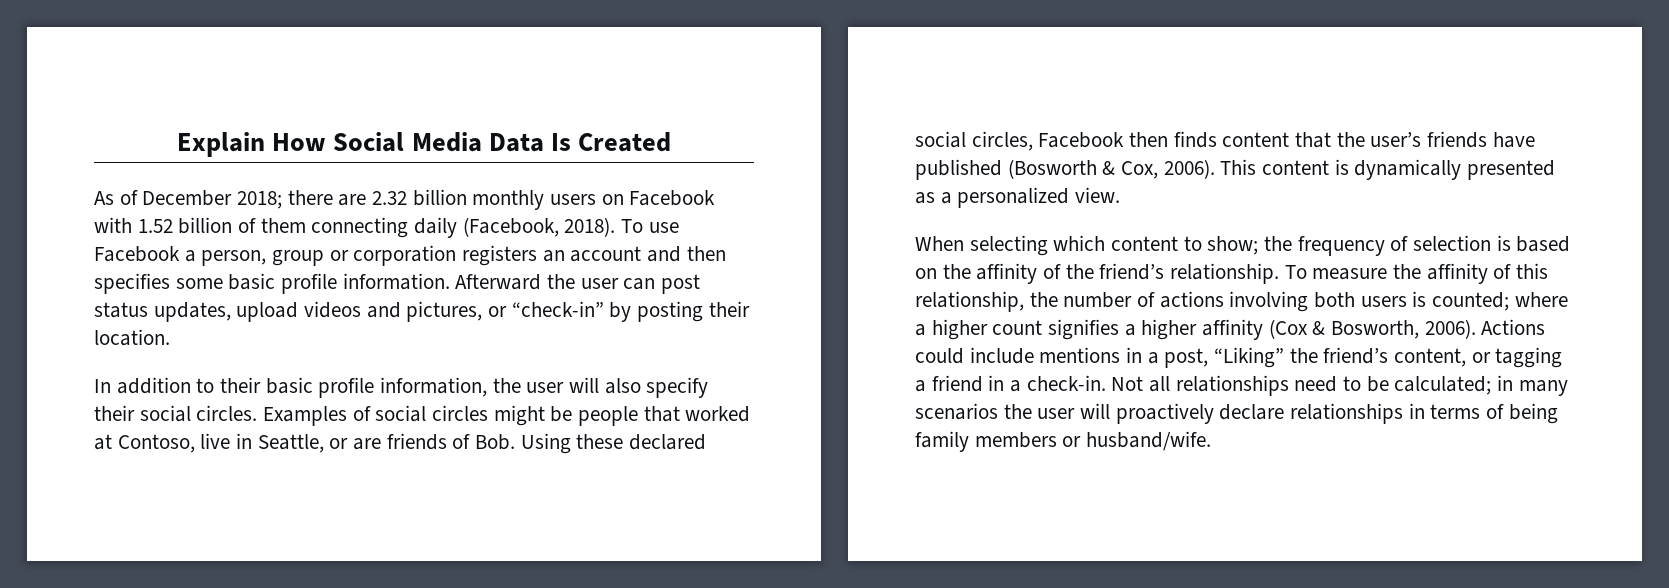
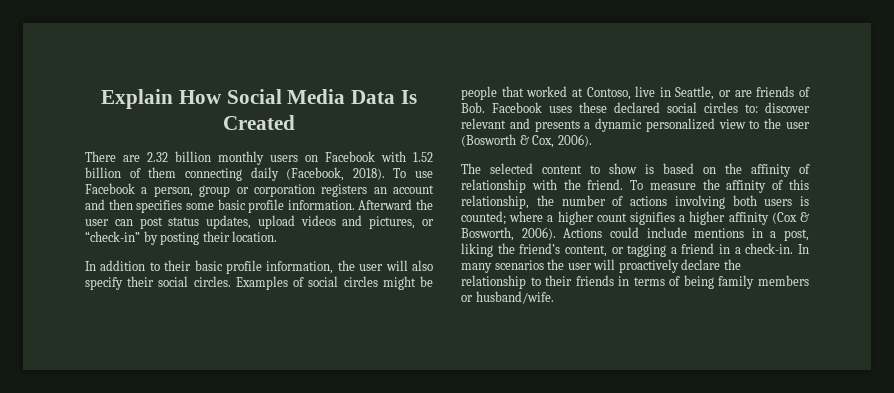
[94,190,333,209] As of December 2018; there -> [85,151,116,162] There
[520,433,571,454] Using -> [492,102,572,113] Facebook uses
[971,131,1535,151] [915,159,1556,180] [915,187,1121,208] [915,235,1492,256] circles, Facebook then finds content that the user’s friends have published (Bosworth & Cox, 2006). This content is dynamically presented as a personalized view. // When selecting which content to show; the frequency of selection -> [704,102,810,113] [461,118,810,132] [461,134,592,148] [461,163,637,174] circles to: discover relevant and presents a dynamic personalized view to the user (Bosworth & Cox, 2006). // The selected content to show
[1065,263,1280,284] the friend’s relationship. -> [461,179,624,193] relationship with the friend.
[1214,347,1285,368] “Liking” -> [461,243,493,257] liking
[1111,375,1514,396] Not all relationships need to be calculated; in -> [798,244,809,254] In
[1290,403,1404,424] relationships -> [723,259,741,270] [461,275,614,289] the relationship to their friends

